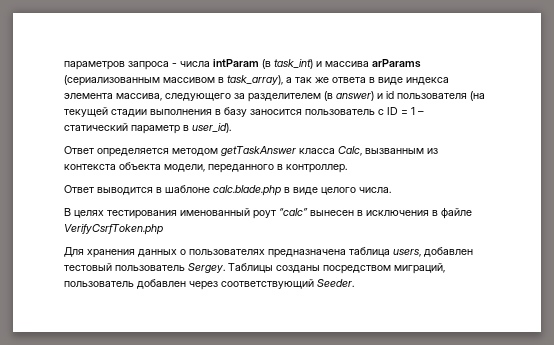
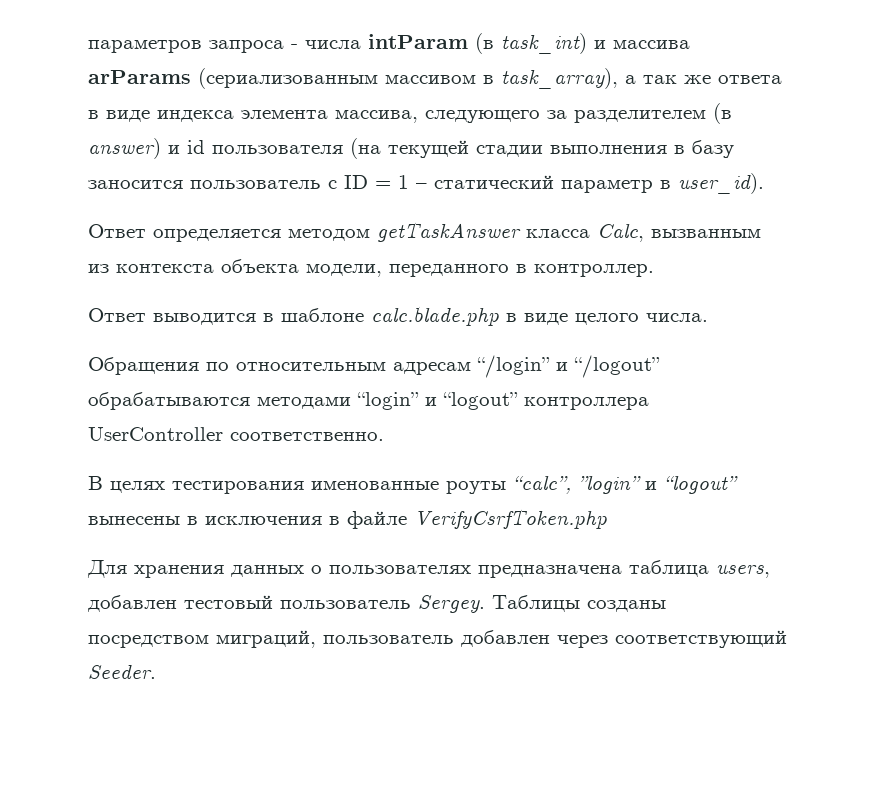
[64,208,354,219] В целях тестирования именованный роут “calc” вынесен -> [88,355,660,378] [88,392,649,410] [88,427,384,441] [88,475,738,494] [88,516,180,525] Обращения по относительным адресам “/login” и “/logout” обрабатываются методами “login” и “logout” контроллера UserController соответственно. // В целях тестирования именованные роуты “calc”, ”login” и “logout” вынесены

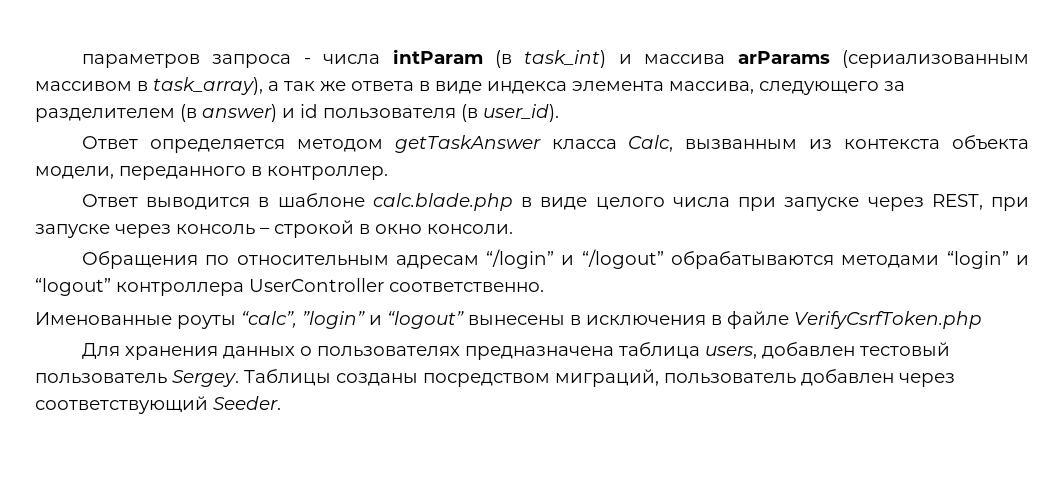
[350,138,734,159] [88,175,671,193] (на текущей стадии выполнения в базу заносится пользователь с ID = 1 – статический параметр в -> [461,104,478,122] (в
[646,313,708,322] числа. -> [672,194,1030,211] [35,220,513,238] числа при запуске через REST, при запуске через консоль – строкой в окно консоли.
[88,476,439,494] В целях тестирования именованные -> [35,312,172,326] Именованные

